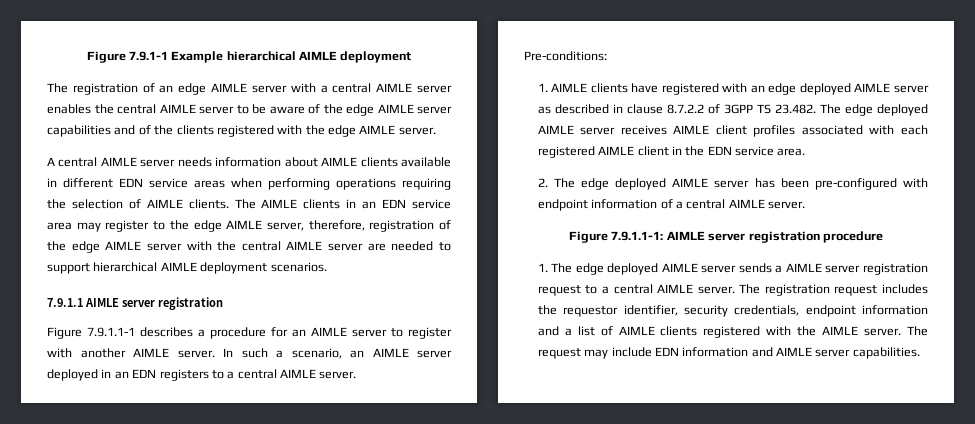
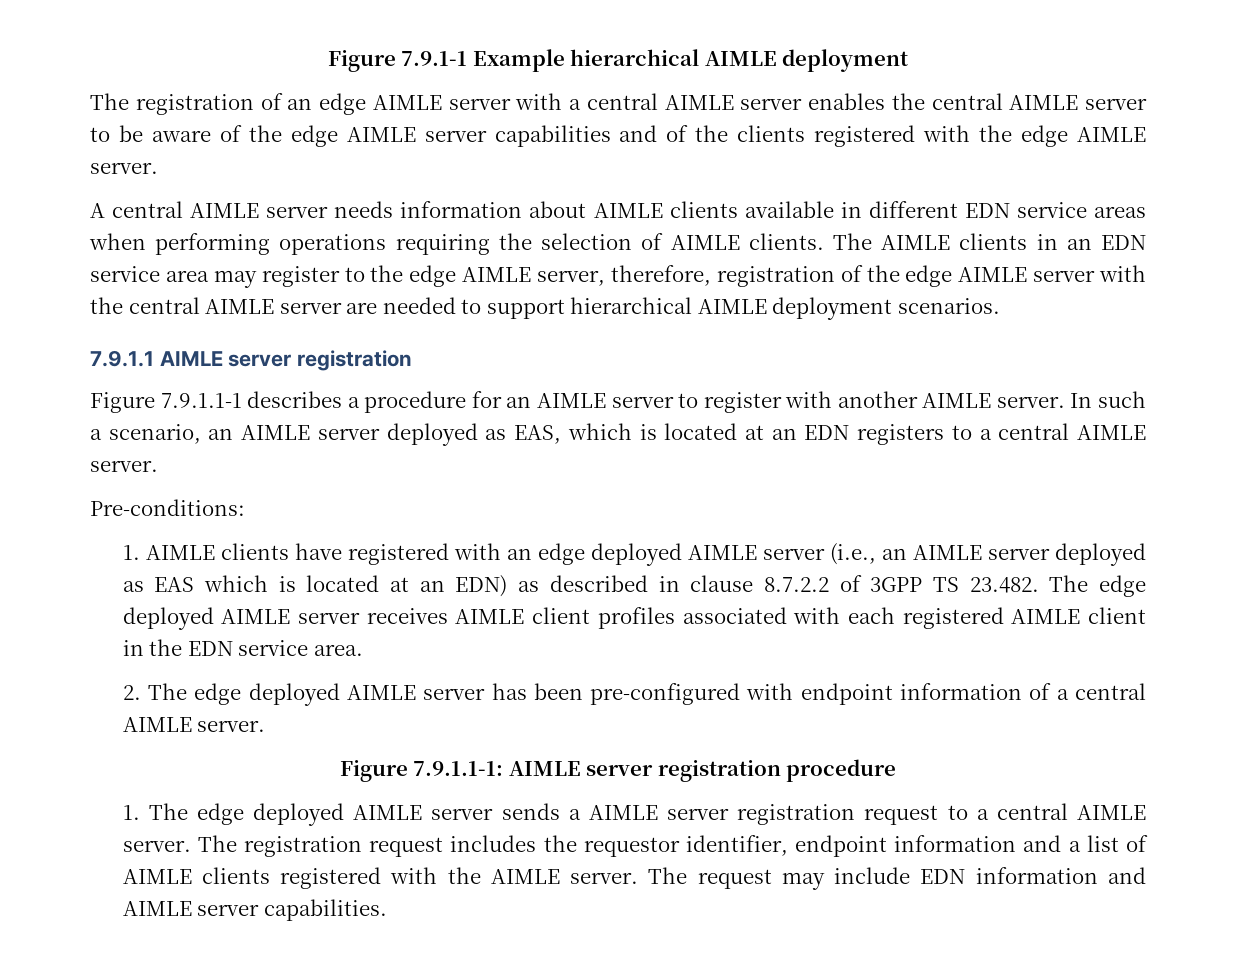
[101,369,112,378] in -> [485,423,764,444] as EAS, which is located at
(929, 89) none -> [829,543,1146,566] [122,575,508,597] (i.e., an AIMLE server deployed as EAS which is located at an EDN)
[683,305,800,317] security credentials, -> (788, 845) none

